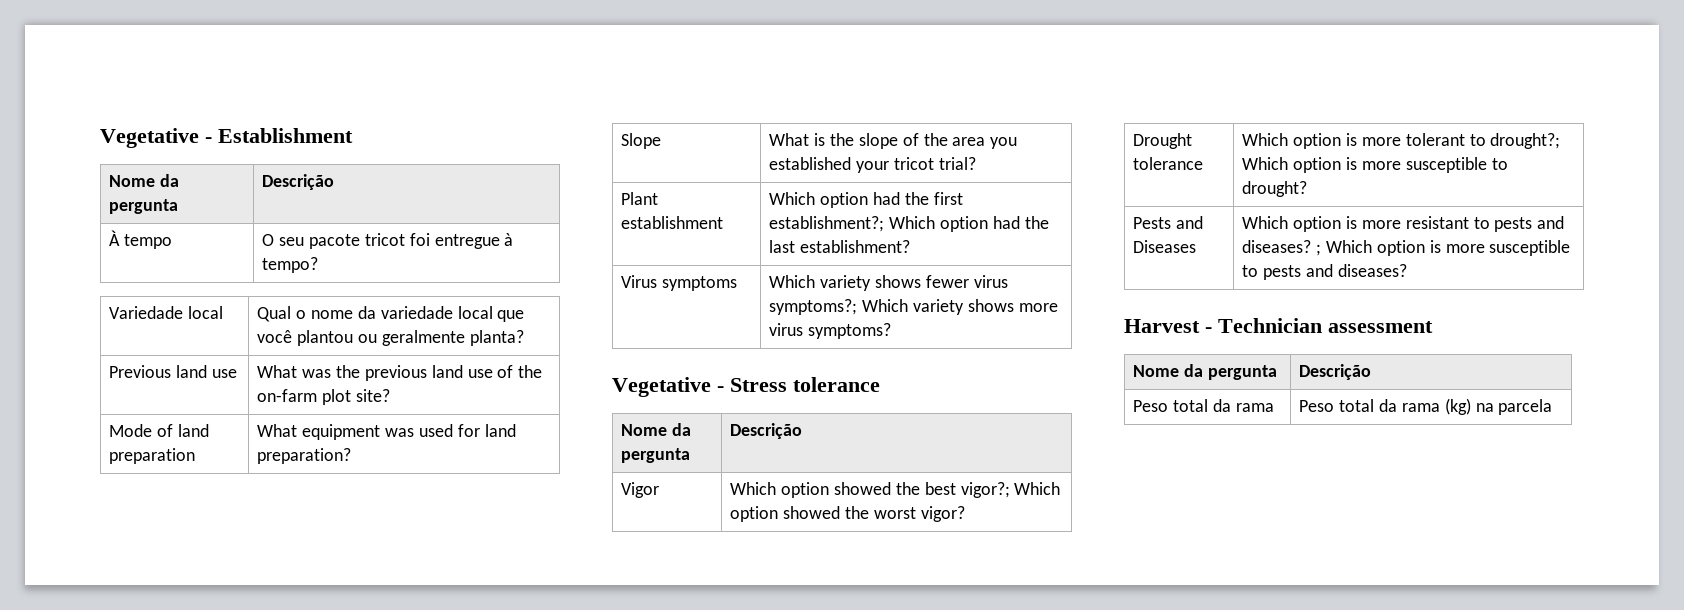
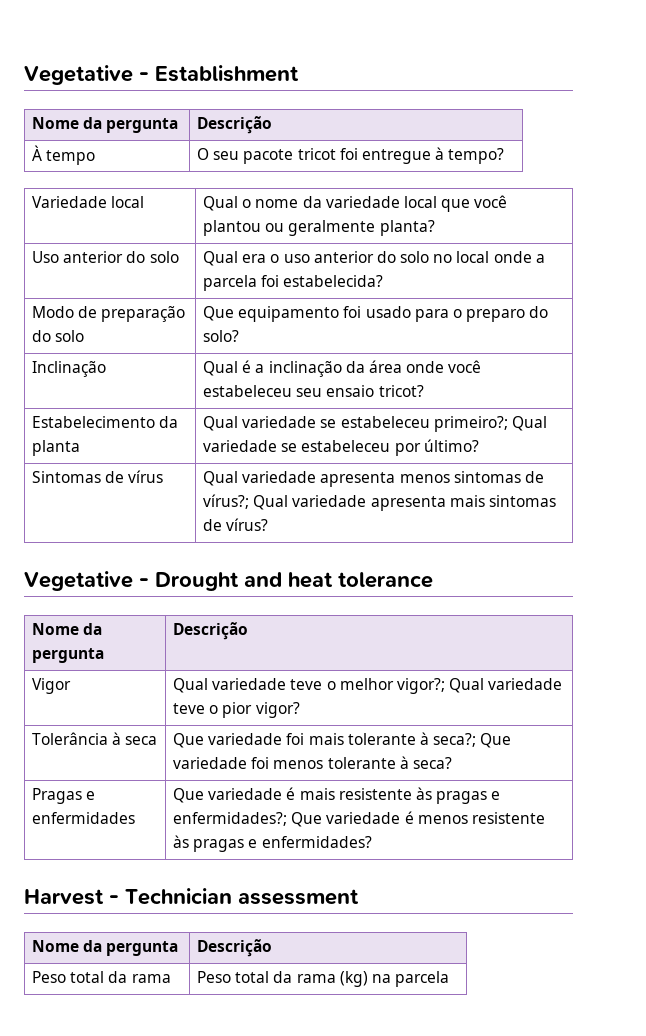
[109,365,237,378] [257,365,543,381] [257,389,390,405] [109,424,209,437] [109,448,196,464] [257,424,516,440] [257,448,352,464] [621,133,662,149] [769,133,1018,149] [769,157,976,173] [621,192,659,205] [621,216,724,229] [769,192,963,208] [769,216,1049,232] [769,240,911,253] [621,275,738,291] [769,275,1008,291] [769,299,1058,315] [769,323,892,339] [612,377,787,397] Previous land use | What was the previous land use of the on-farm plot site? // Mode of land preparation | What equipment was used for land preparation? // Slope | What is the slope of the area you established your tricot trial? // Plant establishment | Which option had the first establishment?; Which option had the last establishment? // Virus symptoms | Which variety shows fewer virus symptoms?; Which variety shows more virus symptoms? // Vegetative - Stress -> [31,251,179,263] [202,251,545,266] [202,275,384,291] [31,306,186,322] [31,330,85,342] [202,306,549,322] [202,330,239,342] [31,361,106,377] [202,360,482,377] [202,385,424,397] [31,416,179,428] [31,440,80,456] [202,416,547,432] [202,439,479,456] [31,470,164,483] [202,471,544,487] [202,494,556,511] [202,518,269,531] [24,571,333,591] Uso anterior do solo | Qual era o uso anterior do solo no local onde a parcela foi estabelecida? // Modo de preparação do solo | Que equipamento foi usado para o preparo do solo? // Inclinação | Qual é a inclinação da área onde você estabeleceu seu ensaio tricot? // Estabelecimento da planta | Qual variedade se estabeleceu primeiro?; Qual variedade se estabeleceu por último? // Sintomas de vírus | Qual variedade apresenta menos sintomas de vírus?; Qual variedade apresenta mais sintomas de vírus? // Vegetative - Drought and heat
[730,482,1061,498] [730,506,965,522] [1133,133,1193,149] [1133,157,1204,170] [1242,133,1561,149] [1242,157,1508,173] [1242,181,1308,197] [1133,216,1204,229] [1133,240,1197,253] [1242,216,1565,232] [1242,240,1571,256] [1242,264,1407,280] Which option showed the best vigor?; Which option showed the worst vigor? // Drought tolerance | Which option is more tolerant to drought?; Which option is more susceptible to drought? // Pests and Diseases | Which option is more resistant to pests and diseases? ; Which option is more susceptible to pests and diseases? -> [172,678,563,694] [172,702,300,718] [31,732,158,745] [172,732,512,748] [172,756,452,769] [31,788,96,804] [31,812,135,824] [172,787,501,804] [172,811,545,827] [172,835,372,852] Qual variedade teve o melhor vigor?; Qual variedade teve o pior vigor? // Tolerância à seca | Que variedade foi mais tolerante à seca?; Que variedade foi menos tolerante à seca? // Pragas e enfermidades | Que variedade é mais resistente às pragas e enfermidades?; Que variedade é menos resistente às pragas e enfermidades?

